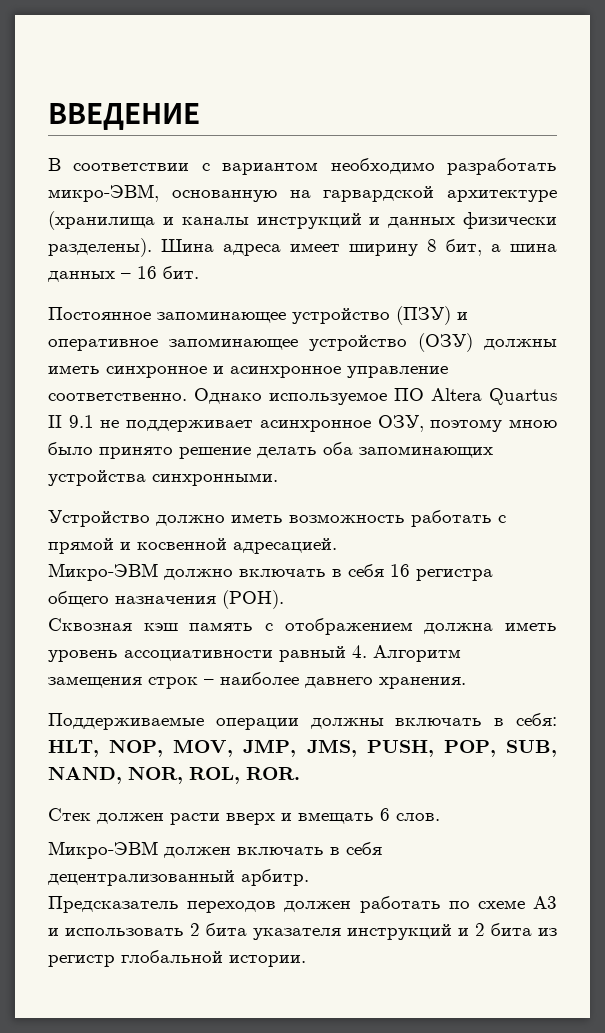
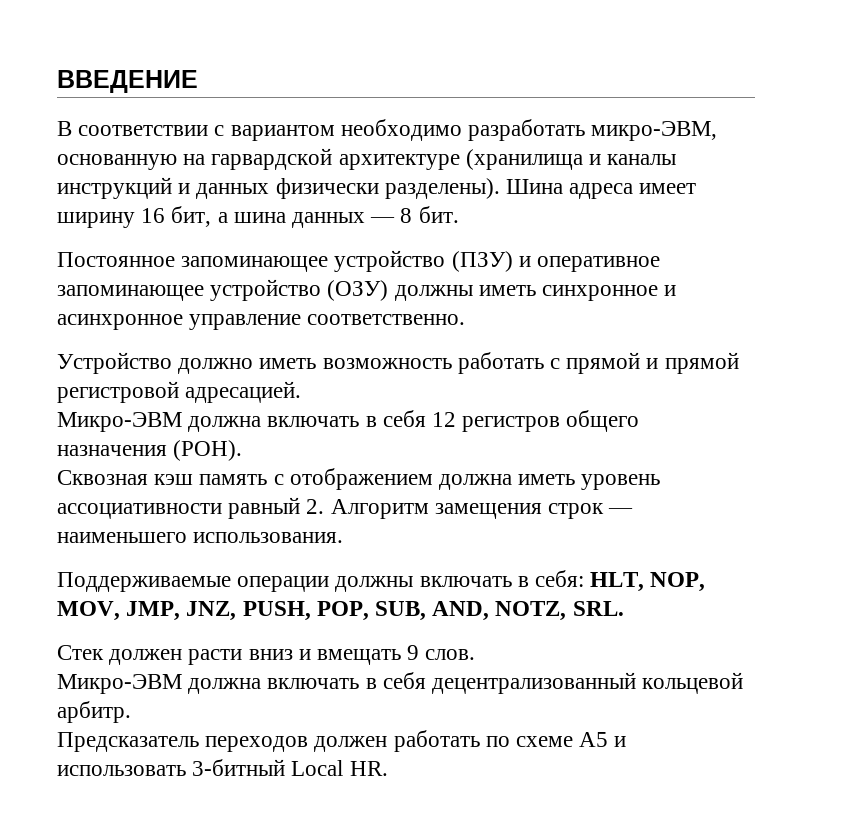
[427,239,437,252] 8 -> [141,208,166,223] 16
[121,266,157,279] – 16 -> [370,208,413,223] — 8
[194,388,557,405] [48,415,557,432] [48,442,493,459] [48,470,278,486] Однако используемое ПО Altera Quartus II 9.1 не поддерживает асинхронное ОЗУ, поэтому мною было принято решение делать оба запоминающих устройства синхронными. -> (466, 319) none
[137,538,227,550] косвенной -> [664,352,739,374] [57,381,179,403] прямой регистровой
[164,564,493,581] должно включать в себя 16 регистра -> [188,410,561,432] должна включать в себя 12 регистров
[352,645,367,658] 4. -> [306,499,325,514] 2.
[204,672,466,689] – наиболее давнего хранения. -> [608,508,634,514] [57,532,344,543] — наименьшего использования.
[306,739,357,757] JMS, -> [186,601,237,621] JNZ,
[48,767,300,784] NAND, NOR, ROL, ROR. -> [432,601,624,621] AND, NOTZ, SRL.
[226,813,275,825] вверх -> [248,649,293,660] вниз
[380,808,390,821] 6 -> [407,645,420,660] 9
[164,847,231,858] должен -> [188,678,262,694] должна
(235, 878) none -> [642,672,744,694] кольцевой
[533,896,557,909] А3 -> [579,732,609,747] А5
[190,923,557,940] [48,950,306,967] 2 бита указателя инструкций и 2 бита из регистр глобальной истории. -> [192,759,388,776] 3-битный Local HR.

